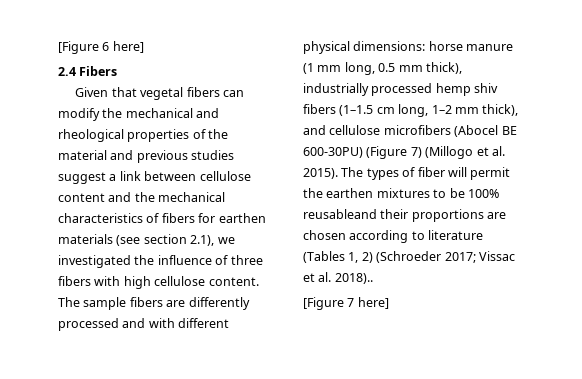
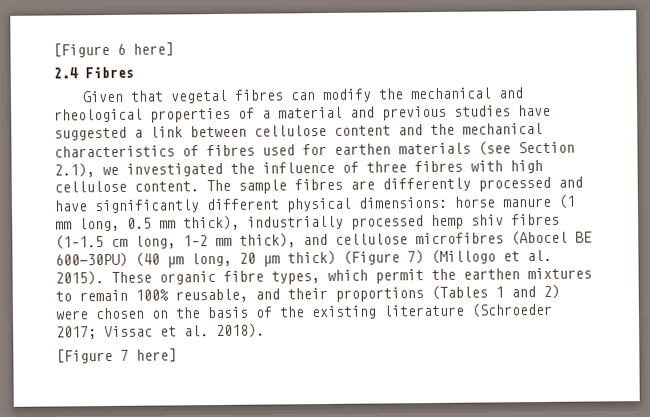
[79,66,118,76] Fibers -> [85,66,134,79] Fibres
[186,87,220,97] fibers -> [233,89,283,101] fibres
[208,129,229,139] the -> [262,110,271,119] a
[58,172,106,184] suggest -> [518,104,551,117] [54,126,127,141] have suggested
[161,213,195,223] fibers -> [206,144,295,157] fibres used
[143,234,187,244] section -> [518,141,575,154] Section
[58,276,91,286] fibers -> [414,160,463,173] fibres
[129,297,163,307] fibers -> [294,178,343,191] fibres
[148,318,175,328] with -> [54,199,200,214] have significantly
[303,104,336,114] fibers -> [511,213,560,226] fibres
[383,125,451,135] microfibers -> [415,232,504,245] microfibres
(363, 152) none -> [135,250,336,268] (40 µm long, 20 µm thick)
[341,167,467,180] The types of fiber will -> [111,269,368,285] These organic fibre types, which
[449,188,499,198] [303,209,507,222] [303,230,484,243] [303,251,373,263] be 100% reusableand their proportions are chosen according to literature (Tables 1, 2) -> [79,284,560,303] [55,304,464,320] remain 100% reusable, and their proportions (Tables 1 and 2) were chosen on the basis of the existing literature
[334,273,373,284] 2018).. -> [216,323,265,339] 2018).

